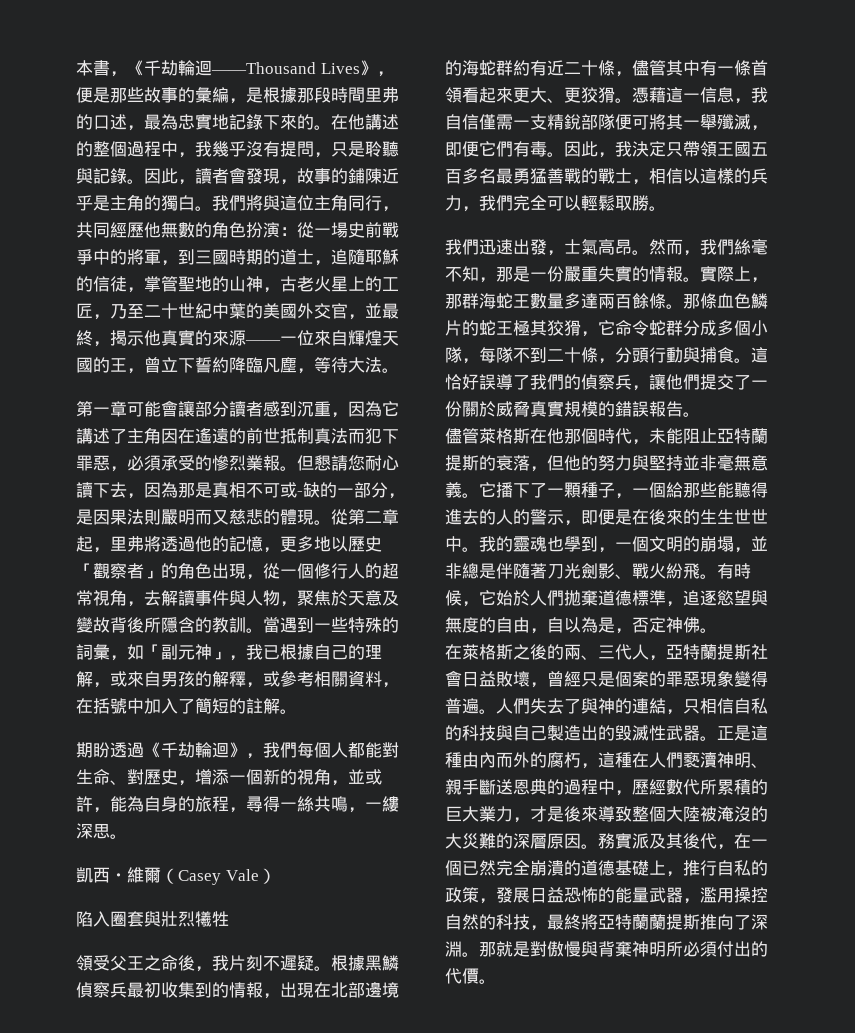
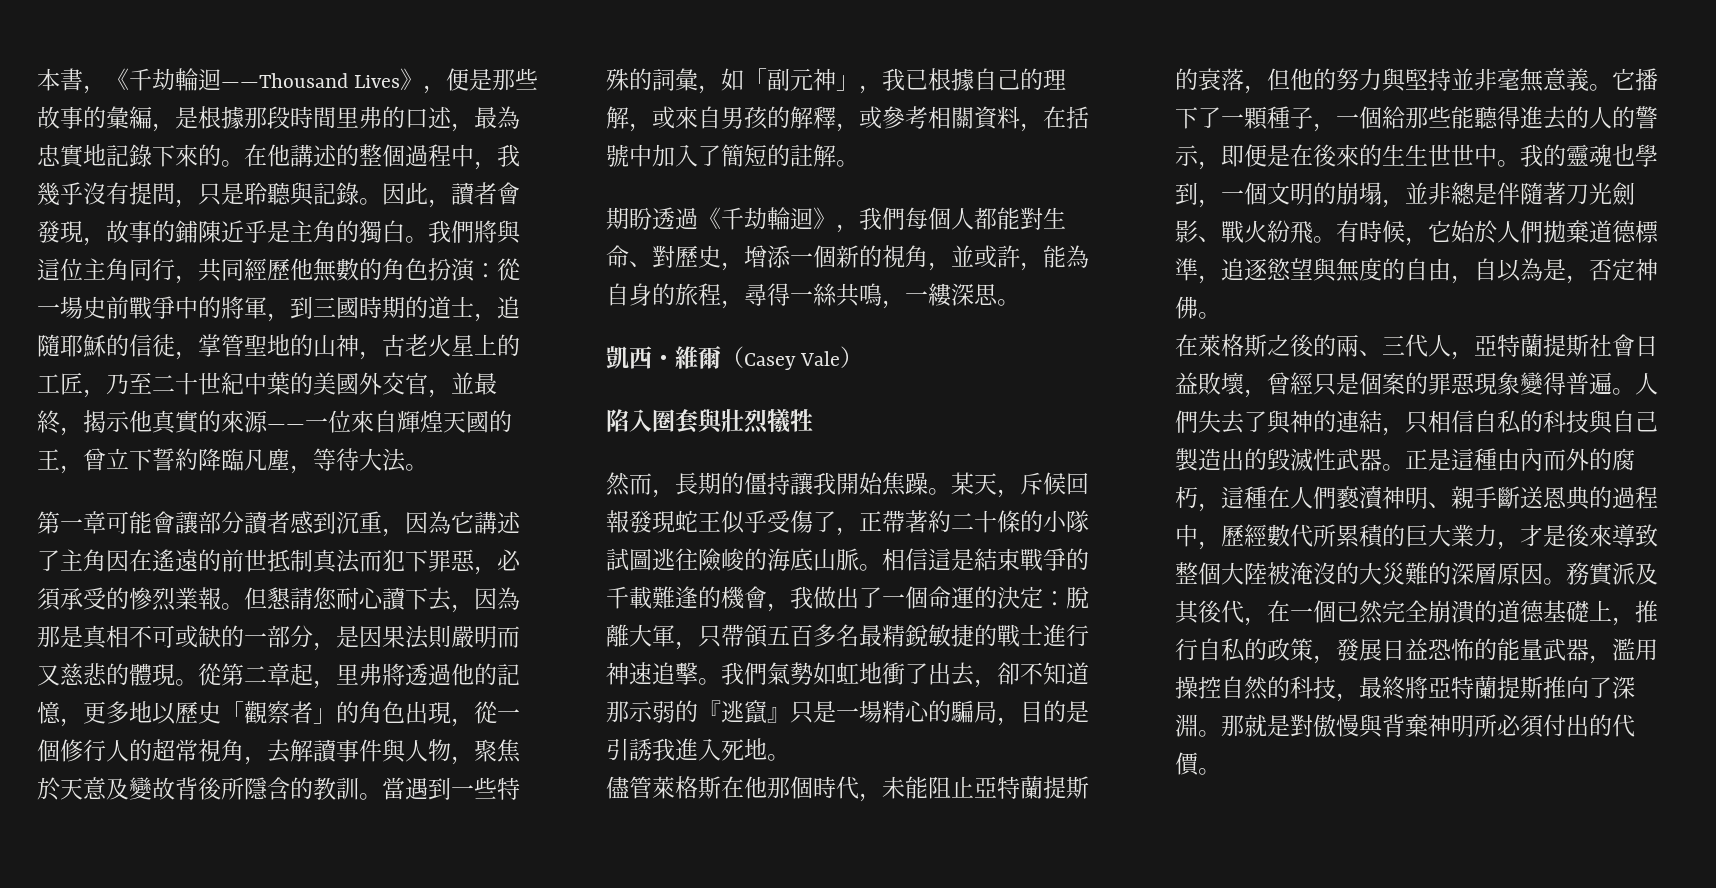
[297,491,303,496] - -> (198, 636) none
[76,955,399,972] [76,982,399,999] [445,60,768,77] [445,86,768,104] [445,114,768,131] [445,141,768,158] [445,167,768,185] [445,195,666,212] [445,238,768,256] [445,266,768,283] [445,293,768,309] [445,320,768,337] [445,346,768,364] [445,374,768,391] [445,401,683,417] 領受父王之命後，我片刻不遲疑。根據黑鱗偵察兵最初收集到的情報，出現在北部邊境的海蛇群約有近二十條，儘管其中有一條首領看起來更大、更狡猾。憑藉這一信息，我自信僅需一支精銳部隊便可將其一舉殲滅，即便它們有毒。因此，我決定只帶領王國五百多名最勇猛善戰的戰士，相信以這樣的兵力，我們完全可以輕鬆取勝。 // 我們迅速出發，士氣高昂。然而，我們絲毫不知，那是一份嚴重失實的情報。實際上，那群海蛇王數量多達兩百餘條。那條血色鱗片的蛇王極其狡猾，它命令蛇群分成多個小隊，每隊不到二十條，分頭行動與捕食。這恰好誤導了我們的偵察兵，讓他們提交了一份關於威脅真實規模的錯誤報告 -> [606,472,1089,498] [606,510,1089,536] [606,548,1089,572] [606,586,1089,612] [606,624,1089,650] [606,662,1089,688] [606,700,1089,726] [606,738,767,761] 然而，長期的僵持讓我開始焦躁。某天，斥候回報發現蛇王似乎受傷了，正帶著約二十條的小隊試圖逃往險峻的海底山脈。相信這是結束戰爭的千載難逢的機會，我做出了一個命運的決定：脫離大軍，只帶領五百多名最精銳敏捷的戰士進行神速追擊。我們氣勢如虹地衝了出去，卻不知道那示弱的『逃竄』只是一場精心的騙局，目的是引誘我進入死地
[649,914,666,930] 蘭 -> (1497, 687) none

